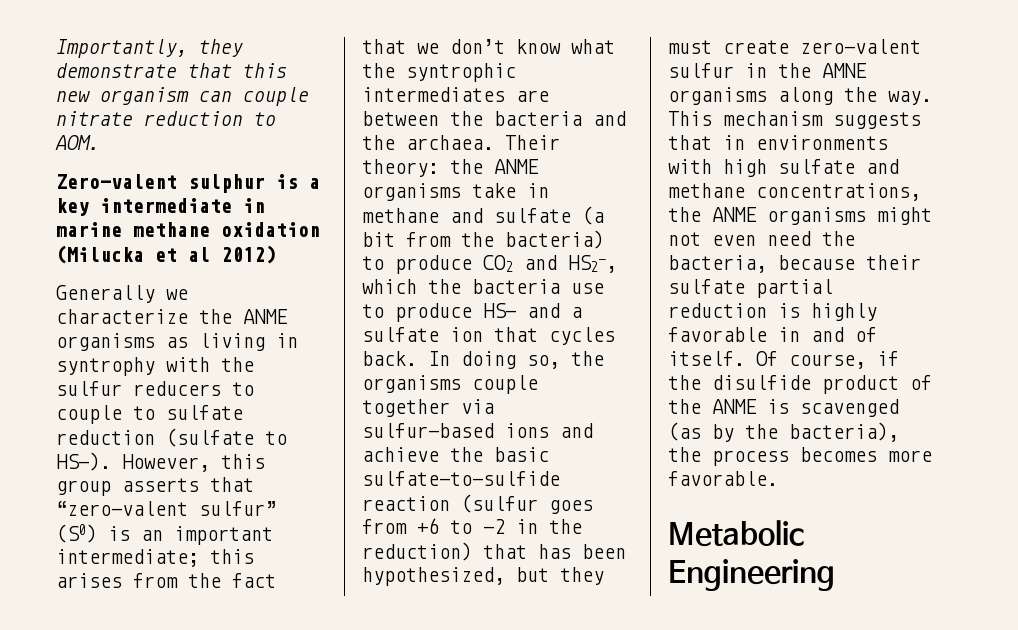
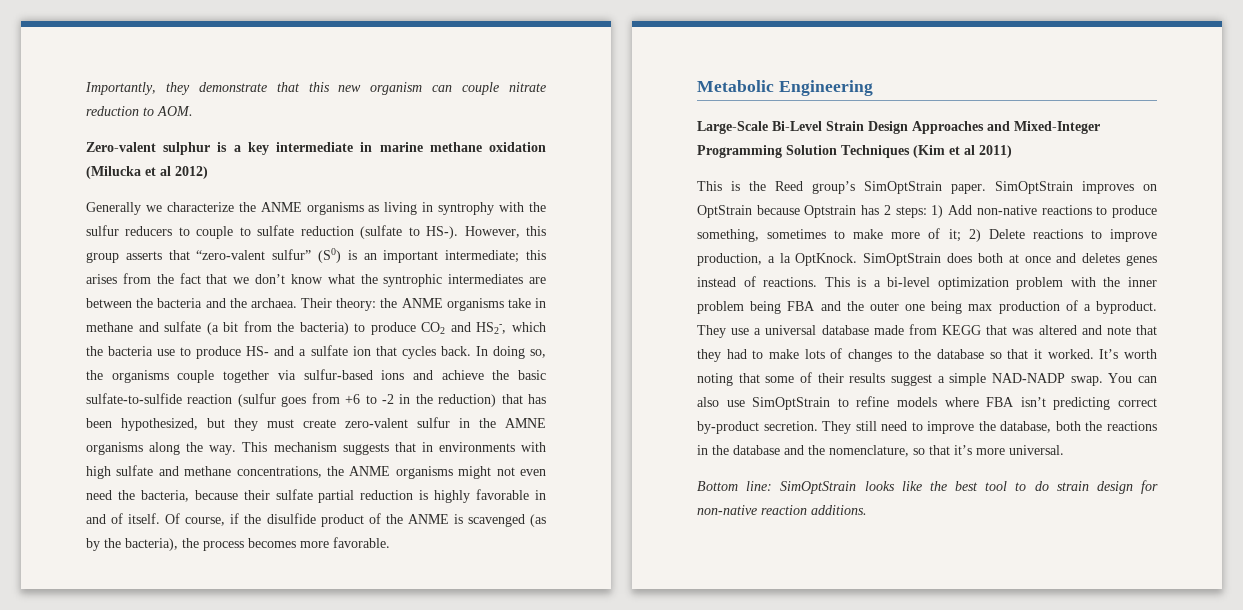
(835, 575) none -> [697,121,1100,134] [697,145,1012,158] [697,181,1157,194] [697,205,1157,218] [697,228,1157,242] [697,253,1157,266] [697,276,1157,290] [697,300,1157,314] [697,324,1157,338] [697,348,1157,362] [697,372,1157,386] [697,396,1157,410] [697,421,1157,434] [697,445,1064,457] [697,480,1158,494] [697,505,867,515] // Large-Scale Bi-Level Strain Design Approaches and Mixed-Integer Programming Solution Techniques (Kim et al 2011) // This is the Reed group’s SimOptStrain paper. SimOptStrain improves on OptStrain because Optstrain has 2 steps: 1) Add non-native reactions to produce something, sometimes to make more of it; 2) Delete reactions to improve production, a la OptKnock. SimOptStrain does both at once and deletes genes instead of reactions. This is a bi-level optimization problem with the inner problem being FBA and the outer one being max production of a byproduct. They use a universal database made from KEGG that was altered and note that they had to make lots of changes to the database so that it worked. It’s worth noting that some of their results suggest a simple NAD-NADP swap. You can also use SimOptStrain to refine models where FBA isn’t predicting correct by-product secretion. They still need to improve the database, both the reactions in the database and the nomenclature, so that it’s more universal. // Bottom line: SimOptStrain looks like the best tool to do strain design for non-native reaction additions.

